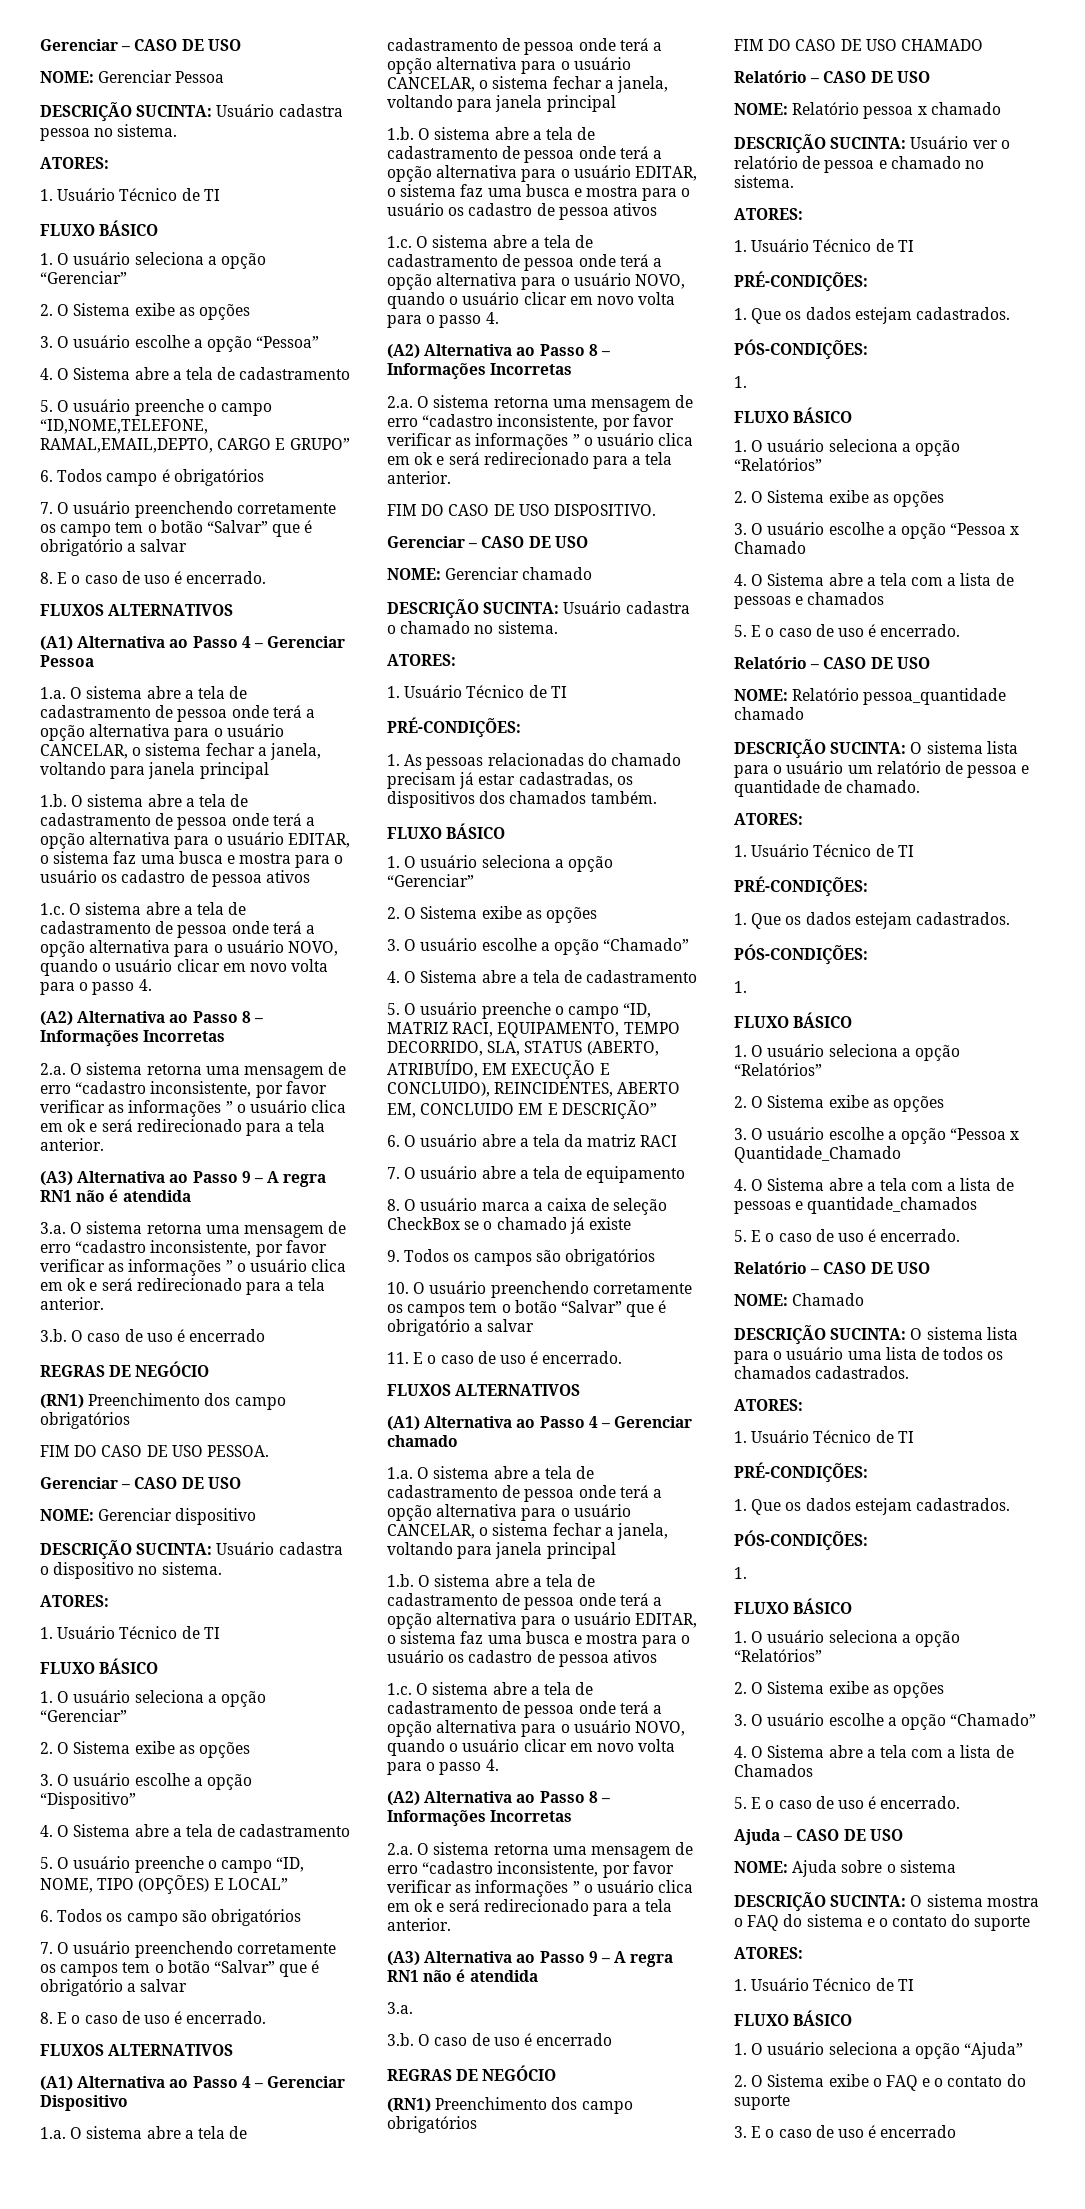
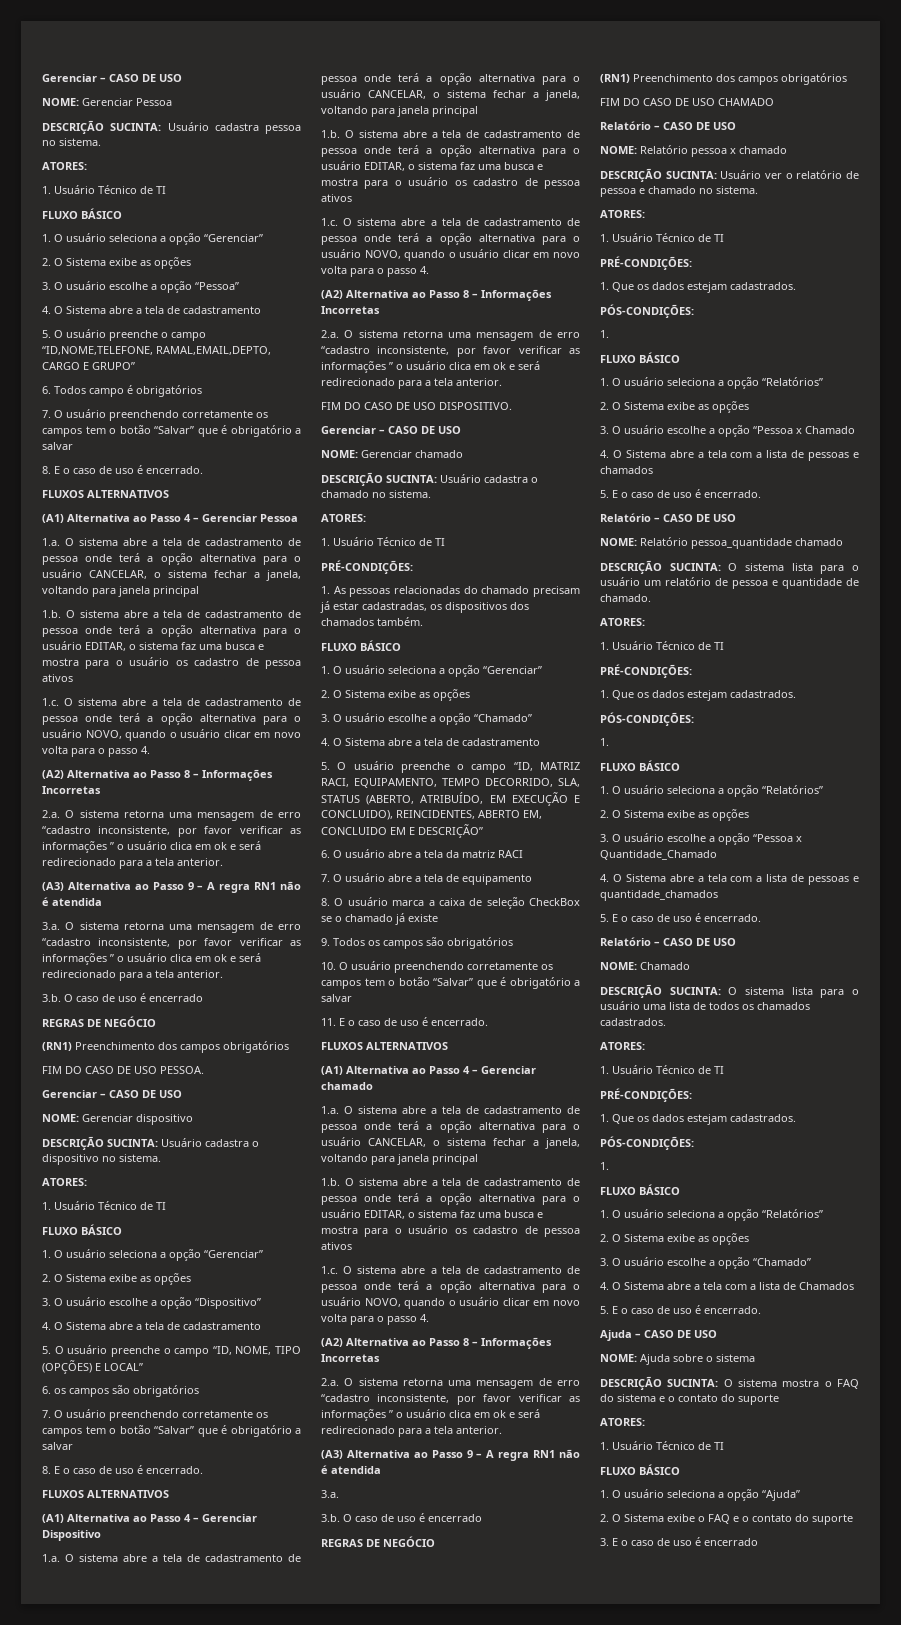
[60,524,112,537] campo -> [42,428,82,437] campos
[234,1397,286,1410] campo -> [180,1044,220,1053] campos
[57,1909,178,1926] Todos os campo -> [54,1388,109,1397] os campos
[581,2101,633,2114] campo -> [738,76,778,85] campos

